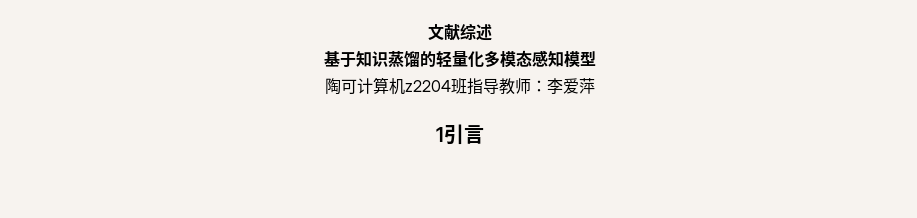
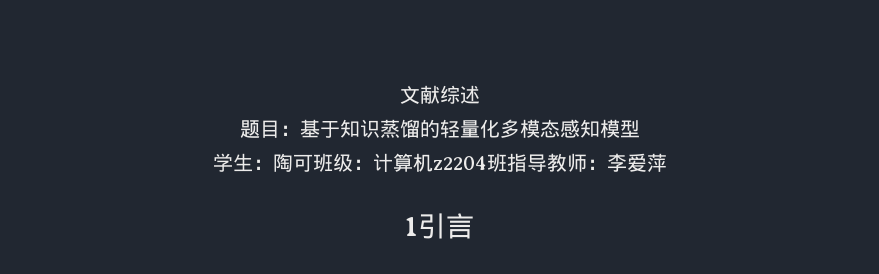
(492, 32) none -> [239,120,300,138] 题目：
[325,78,357,95] 陶可 -> [212,153,373,172] 学生：陶可班级：

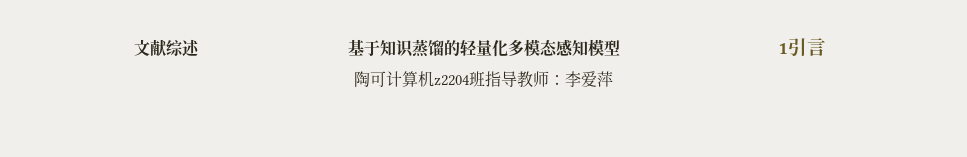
[239,120,300,138] 题目： -> (199, 48) none
[212,153,373,172] 学生：陶可班级： -> [354,71,386,87] 陶可

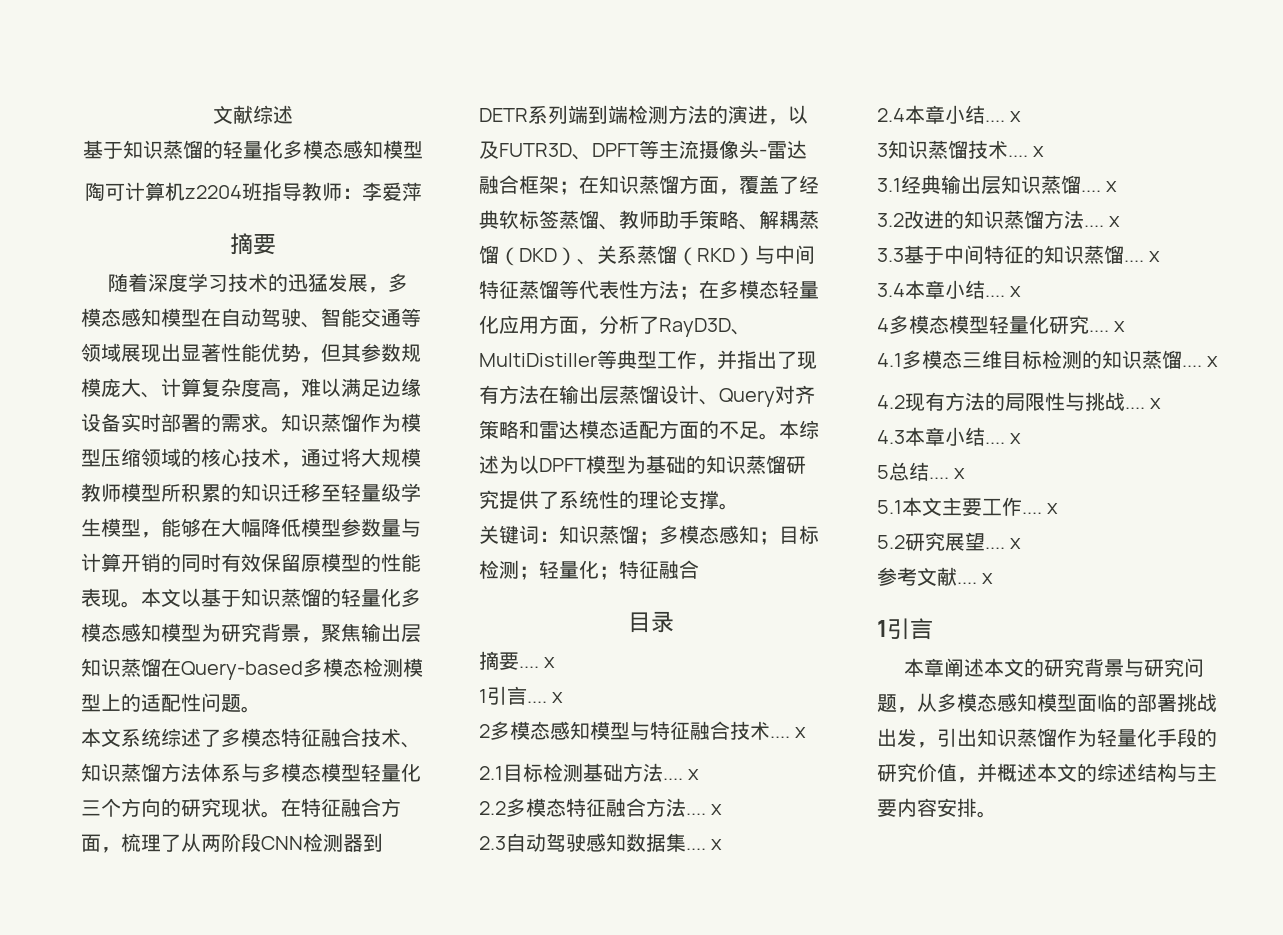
[777,38,826,57] 1引言 -> [230,233,276,255] [107,273,408,293] [81,308,421,328] [81,343,421,363] [81,378,421,398] [81,413,421,433] [81,448,421,468] [81,483,421,502] [81,518,421,538] [81,553,421,572] [81,588,421,608] [81,623,421,643] [81,658,423,680] [81,693,261,713] [81,728,421,748] [81,763,421,782] [81,798,401,818] [81,833,383,853] [479,105,808,125] [479,140,807,160] [479,175,819,195] [479,210,819,230] [479,245,815,266] [479,280,819,300] [479,315,751,337] [479,350,817,370] [479,385,815,407] [479,420,819,440] [479,455,806,474] [479,490,739,510] [479,525,819,545] [479,560,699,580] [628,611,674,633] [479,651,556,670] [479,686,564,705] [479,721,807,740] [479,763,700,782] [479,798,723,817] [479,833,723,852] [877,105,1022,124] [877,140,1045,159] [877,175,1118,195] [877,210,1121,229] [877,245,1161,264] [877,280,1022,299] [877,315,1126,334] [877,350,1219,369] [877,392,1162,412] [877,427,1022,446] [877,462,966,481] [877,497,1059,516] [877,532,1022,551] [877,567,994,586] [877,618,933,640] [903,658,1204,677] [877,693,1217,713] [877,728,1217,748] [877,763,1217,783] [877,798,997,818] 摘要 // 随着深度学习技术的迅猛发展，多模态感知模型在自动驾驶、智能交通等领域展现出显著性能优势，但其参数规模庞大、计算复杂度高，难以满足边缘设备实时部署的需求。知识蒸馏作为模型压缩领域的核心技术，通过将大规模教师模型所积累的知识迁移至轻量级学生模型，能够在大幅降低模型参数量与计算开销的同时有效保留原模型的性能表现。本文以基于知识蒸馏的轻量化多模态感知模型为研究背景，聚焦输出层知识蒸馏在Query-based多模态检测模型上的适配性问题。 // 本文系统综述了多模态特征融合技术、知识蒸馏方法体系与多模态模型轻量化三个方向的研究现状。在特征融合方面，梳理了从两阶段CNN检测器到DETR系列端到端检测方法的演进，以及FUTR3D、DPFT等主流摄像头-雷达融合框架；在知识蒸馏方面，覆盖了经典软标签蒸馏、教师助手策略、解耦蒸馏（DKD）、关系蒸馏（RKD）与中间特征蒸馏等代表性方法；在多模态轻量化应用方面，分析了RayD3D、MultiDistiller等典型工作，并指出了现有方法在输出层蒸馏设计、Query对齐策略和雷达模态适配方面的不足。本综述为以DPFT模型为基础的知识蒸馏研究提供了系统性的理论支撑。 // 关键词：知识蒸馏；多模态感知；目标检测；轻量化；特征融合 // 目录 // 摘要.... x // 1引言.... x // 2多模态感知模型与特征融合技术.... x // 2.1目标检测基础方法.... x // 2.2多模态特征融合方法.... x // 2.3自动驾驶感知数据集.... x // 2.4本章小结.... x // 3知识蒸馏技术.... x // 3.1经典输出层知识蒸馏.... x // 3.2改进的知识蒸馏方法.... x // 3.3基于中间特征的知识蒸馏.... x // 3.4本章小结.... x // 4多模态模型轻量化研究.... x // 4.1多模态三维目标检测的知识蒸馏.... x // 4.2现有方法的局限性与挑战.... x // 4.3本章小结.... x // 5总结.... x // 5.1本文主要工作.... x // 5.2研究展望.... x // 参考文献.... x // 1引言 // 本章阐述本文的研究背景与研究问题，从多模态感知模型面临的部署挑战出发，引出知识蒸馏作为轻量化手段的研究价值，并概述本文的综述结构与主要内容安排。

